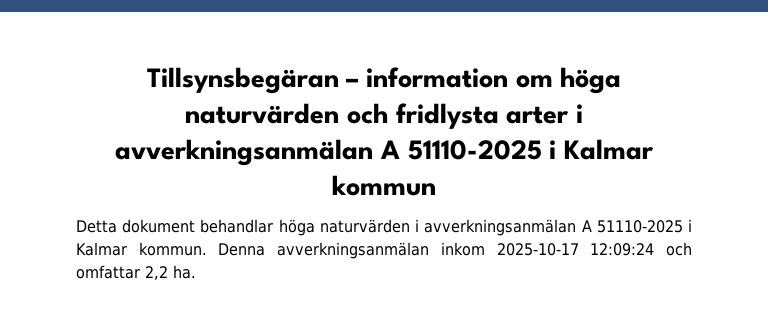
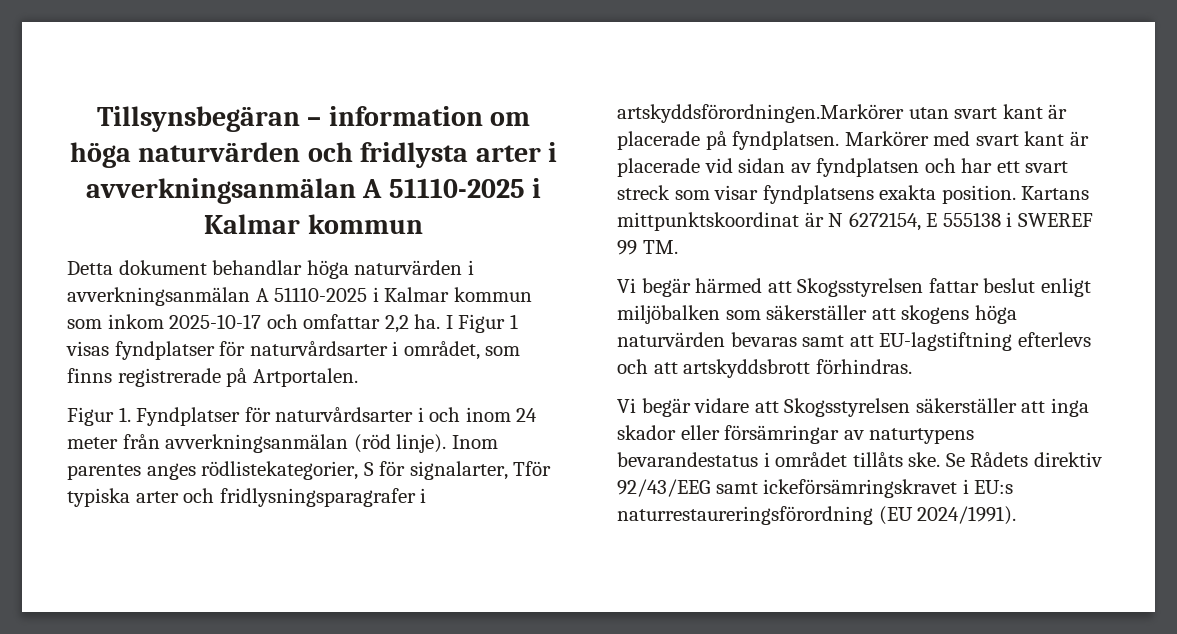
[138,242,430,259] kommun. Denna avverkningsanmälan -> [453,287,532,302] [67,319,102,329] kommun som
[590,243,655,256] 12:09:24 -> (262, 321) none
(196, 272) none -> [445,314,518,333] [66,341,521,360] [67,368,358,387] [67,407,538,426] [67,434,498,453] [67,461,552,480] [67,488,427,507] [617,104,1068,123] [617,131,1089,150] [617,158,1069,177] [617,185,1090,204] [617,212,1093,231] [617,240,678,255] [617,278,1091,297] [617,305,1017,324] [617,332,1091,351] [617,359,912,378] [617,398,1089,417] [617,425,975,444] [617,452,1102,467] [617,479,1014,498] [617,506,1017,525] I Figur 1 visas fyndplatser för naturvårdsarter i området, som finns registrerade på Artportalen. // Figur 1. Fyndplatser för naturvårdsarter i och inom 24 meter från avverkningsanmälan (röd linje). Inom parentes anges rödlistekategorier, S för signalarter, Tför typiska arter och fridlysningsparagrafer i artskyddsförordningen.Markörer utan svart kant är placerade på fyndplatsen. Markörer med svart kant är placerade vid sidan av fyndplatsen och har ett svart streck som visar fyndplatsens exakta position. Kartans mittpunktskoordinat är N 6272154, E 555138 i SWEREF 99 TM. // Vi begär härmed att Skogsstyrelsen fattar beslut enligt miljöbalken som säkerställer att skogens höga naturvärden bevaras samt att EU-lagstiftning efterlevs och att artskyddsbrott förhindras. // Vi begär vidare att Skogsstyrelsen säkerställer att inga skador eller försämringar av naturtypens bevarandestatus i området tillåts ske. Se Rådets direktiv 92/43/EEG samt ickeförsämringskravet i EU:s naturrestaureringsförordning (EU 2024/1991).

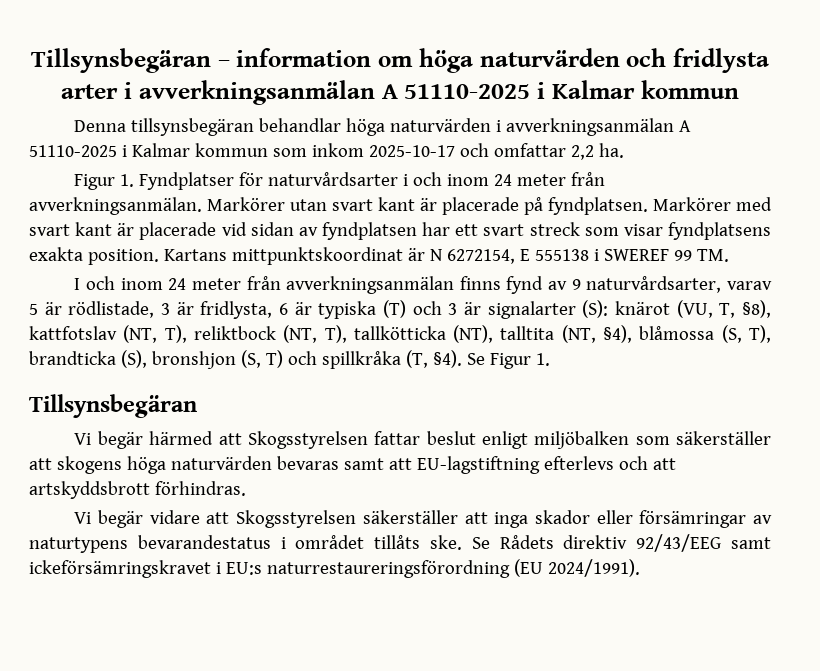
[67,260,207,275] Detta dokument -> [74,118,255,136] Denna tillsynsbegäran
[445,314,518,333] [66,341,521,360] [67,368,358,387] I Figur 1 visas fyndplatser för naturvårdsarter i området, som finns registrerade på Artportalen. -> (624, 150) none
[165,434,498,453] [67,461,552,480] [67,488,427,507] [617,104,904,123] avverkningsanmälan (röd linje). Inom parentes anges rödlistekategorier, S för signalarter, Tför typiska arter och fridlysningsparagrafer i artskyddsförordningen.Markörer -> [29,197,285,215] avverkningsanmälan. Markörer
[924,158,956,173] och -> (418, 231) none
(678, 247) none -> [74,276,772,294] [29,300,771,319] [29,325,771,343] [29,350,550,369] [29,394,197,418] // I och inom 24 meter från avverkningsanmälan finns fynd av 9 naturvårdsarter, varav 5 är rödlistade, 3 är fridlysta, 6 är typiska (T) och 3 är signalarter (S): knärot (VU, T, §8), kattfotslav (NT, T), reliktbock (NT, T), tallkötticka (NT), talltita (NT, §4), blåmossa (S, T), brandticka (S), bronshjon (S, T) och spillkråka (T, §4). Se Figur 1. // Tillsynsbegäran

